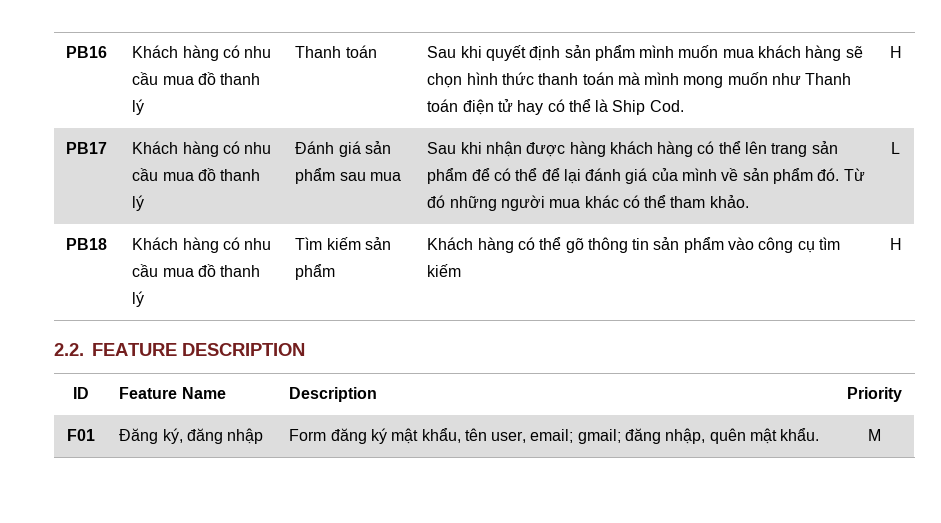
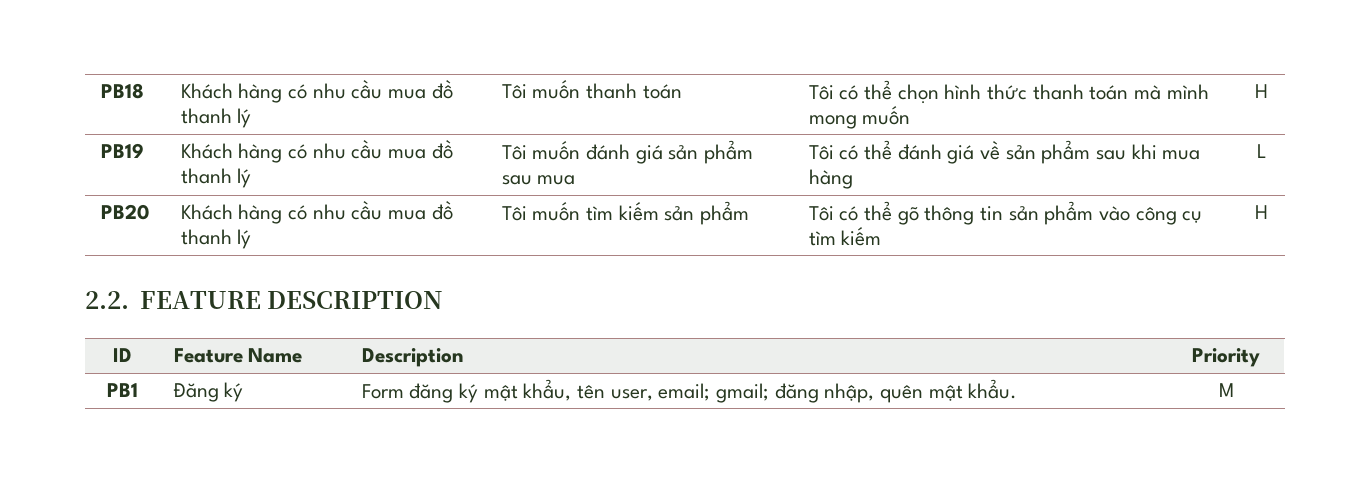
[66,46,108,58] [132,45,272,61] [132,72,261,85] [132,99,145,115] [295,45,377,58] [427,45,863,61] [427,72,852,88] [427,99,684,115] [889,46,902,58] [66,142,108,154] [132,141,272,157] [132,168,261,181] [132,195,145,211] [295,141,391,157] [295,168,401,184] [427,141,838,157] [427,168,865,184] [427,195,749,211] [891,142,900,154] PB16 | Khách hàng có nhu cầu mua đồ thanh lý | Thanh toán | Sau khi quyết định sản phẩm mình muốn mua khách hàng sẽ chọn hình thức thanh toán mà mình mong muốn như Thanh toán điện tử hay có thể là Ship Cod. | H // PB17 | Khách hàng có nhu cầu mua đồ thanh lý | Đánh giá sản phẩm sau mua | Sau khi nhận được hàng khách hàng có thể lên trang sản phẩm để có thể để lại đánh giá của mình về sản phẩm đó. Từ đó những người mua khác có thể tham khảo. | L // -> (100, 91) none
[295,237,323,250] Tìm -> [501,80,682,99] [808,80,1209,104] [808,106,911,129] [1255,84,1268,98] [100,143,144,158] [180,140,453,163] [180,168,252,188] [501,140,754,164] [501,175,576,185] [808,140,1201,164] [808,169,853,189] [1256,144,1267,158] [100,204,149,220] [180,201,453,224] [180,229,252,249] [501,202,613,221] Tôi muốn thanh toán | Tôi có thể chọn hình thức thanh toán mà mình mong muốn | H // PB19 | Khách hàng có nhu cầu mua đồ thanh lý | Tôi muốn đánh giá sản phẩm sau mua | Tôi có thể đánh giá về sản phẩm sau khi mua hàng | L // PB20 | Khách hàng có nhu cầu mua đồ thanh lý | Tôi muốn tìm
[427,237,514,253] Khách hàng -> [808,206,834,221] Tôi
[67,429,95,441] F01 -> [106,383,138,397] PB1
[162,428,264,444] ký, đăng nhập -> [224,382,244,402] ký

